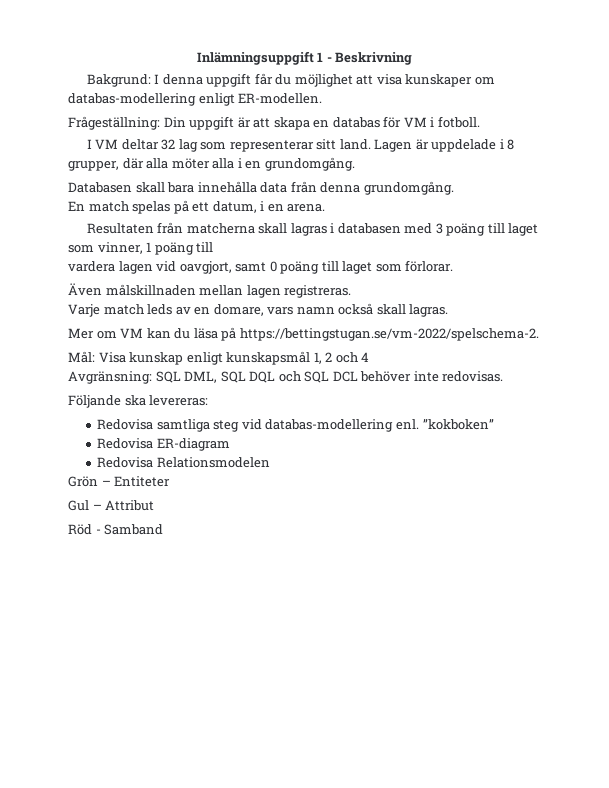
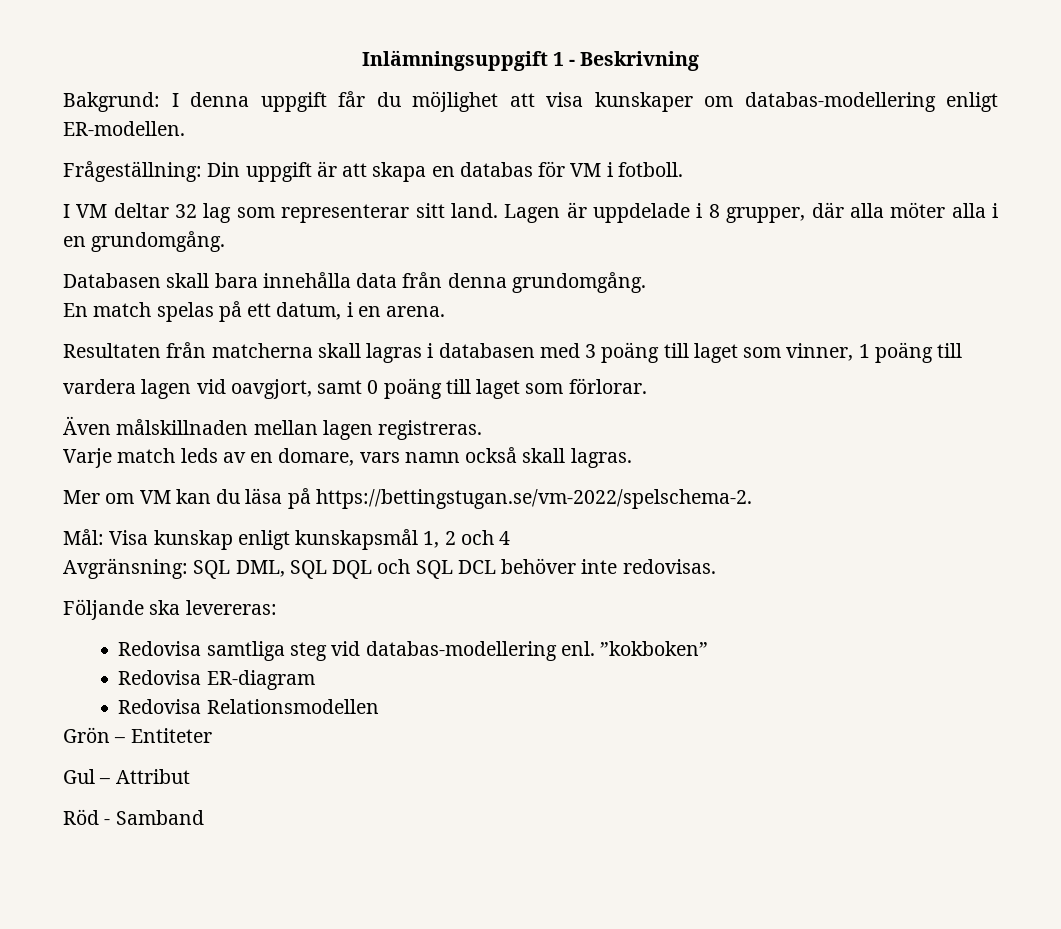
[156,457,270,468] Relationsmodelen -> [206,699,379,714] Relationsmodellen

